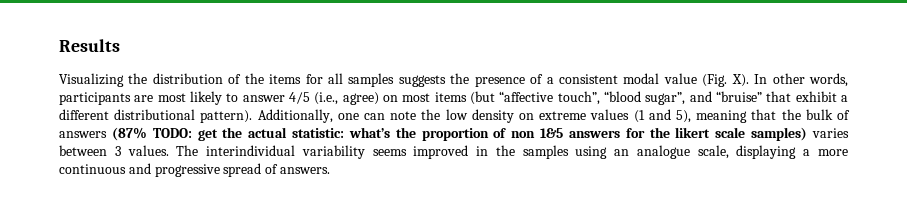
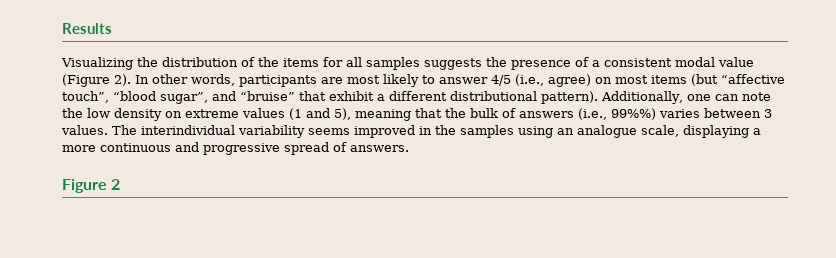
[702,74,749,87] (Fig. X). -> [62,74,131,87] (Figure 2).
[111,127,808,141] (87% TODO: get the actual statistic: what’s the proportion of non 1&5 answers for the likert scale samples) -> [578,108,656,120] (i.e., 99%%)
(330, 170) none -> [62,179,121,193] // Figure 2

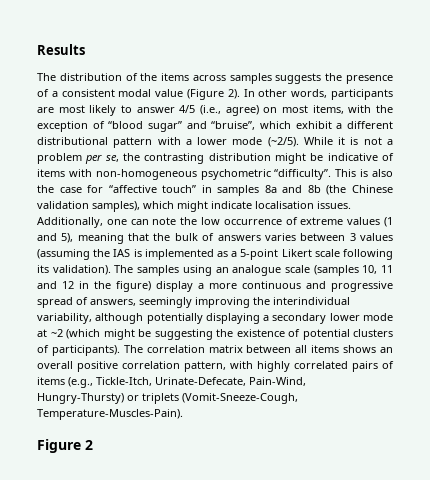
[61,57,158,70] Visualizing the -> [37,73,56,81] The
[323,57,362,67] for all -> [192,75,226,81] across
[651,74,785,86] [62,91,598,104] items (but “affective touch”, “blood sugar”, and “bruise” that exhibit a different distributional pattern). -> [312,105,394,114] [37,121,393,132] [37,137,393,148] [37,153,394,164] [37,169,393,180] [37,185,393,196] [37,201,351,212] items, with the exception of “blood sugar” and “bruise”, which exhibit a different distributional pattern with a lower mode (~2/5). While it is not a problem per se, the contrasting distribution might be indicative of items with non-homogeneous psychometric “difficulty”. This is also the case for “affective touch” in samples 8a and 8b (the Chinese validation samples), which might indicate localisation issues.
[114,108,182,121] density on -> [223,217,298,225] occurrence of
[578,108,656,120] (i.e., 99%%) -> (261, 238) none
[61,125,749,138] values. The interindividual variability seems improved in the samples using an analogue scale, displaying -> [360,233,394,241] [37,249,393,260] [37,265,393,276] [37,281,193,292] values (assuming the IAS is implemented as a 5-point Likert scale following its validation). The samples using an analogue scale (samples 10, 11 and 12 in the figure) display
[350,145,409,152] answers. -> [90,297,350,308] [37,313,393,324] [37,329,393,340] [37,345,394,356] [37,361,394,372] [37,377,306,388] [37,393,298,404] [37,409,183,420] answers, seemingly improving the interindividual variability, although potentially displaying a secondary lower mode at ~2 (which might be suggesting the existence of potential clusters of participants). The correlation matrix between all items shows an overall positive correlation pattern, with highly correlated pairs of items (e.g., Tickle-Itch, Urinate-Defecate, Pain-Wind, Hungry-Thursty) or triplets (Vomit-Sneeze-Cough, Temperature-Muscles-Pain).

